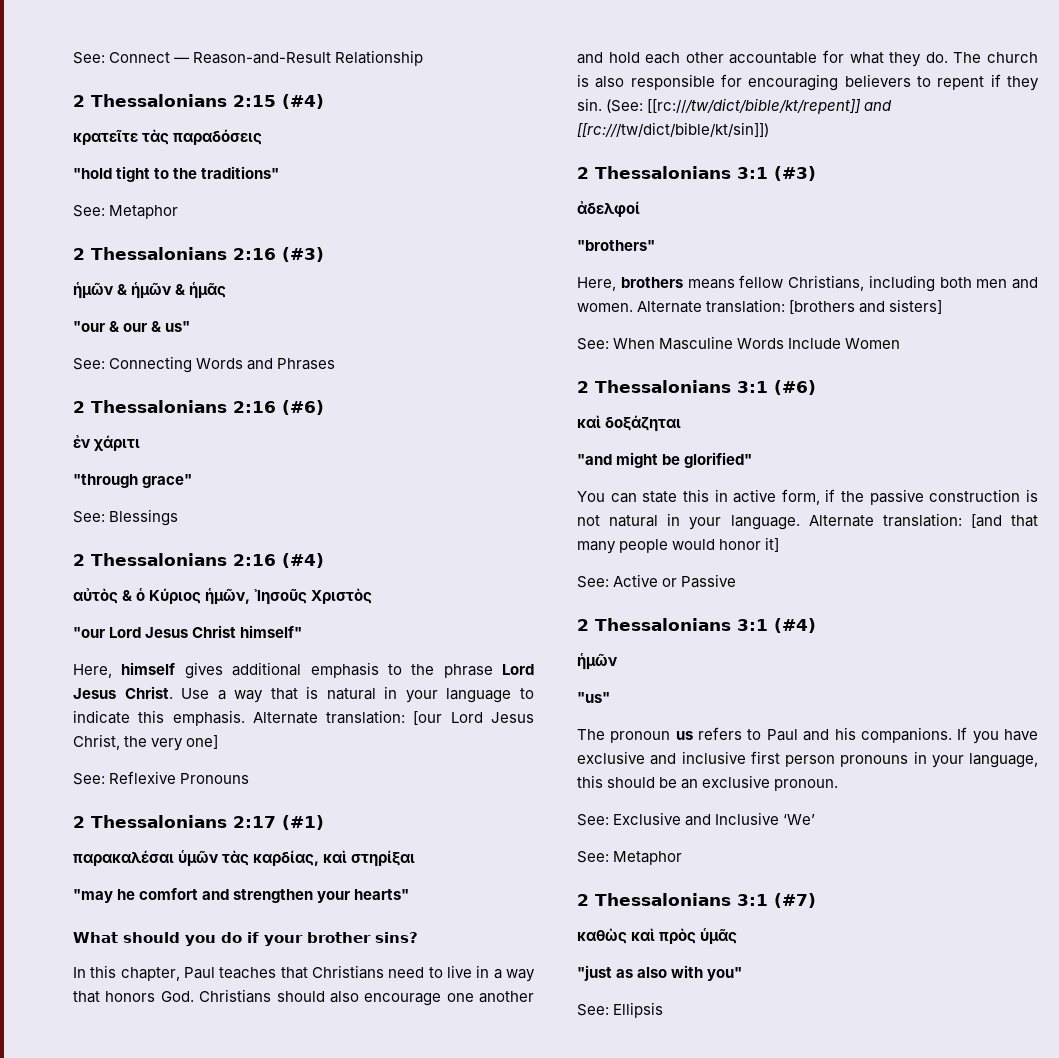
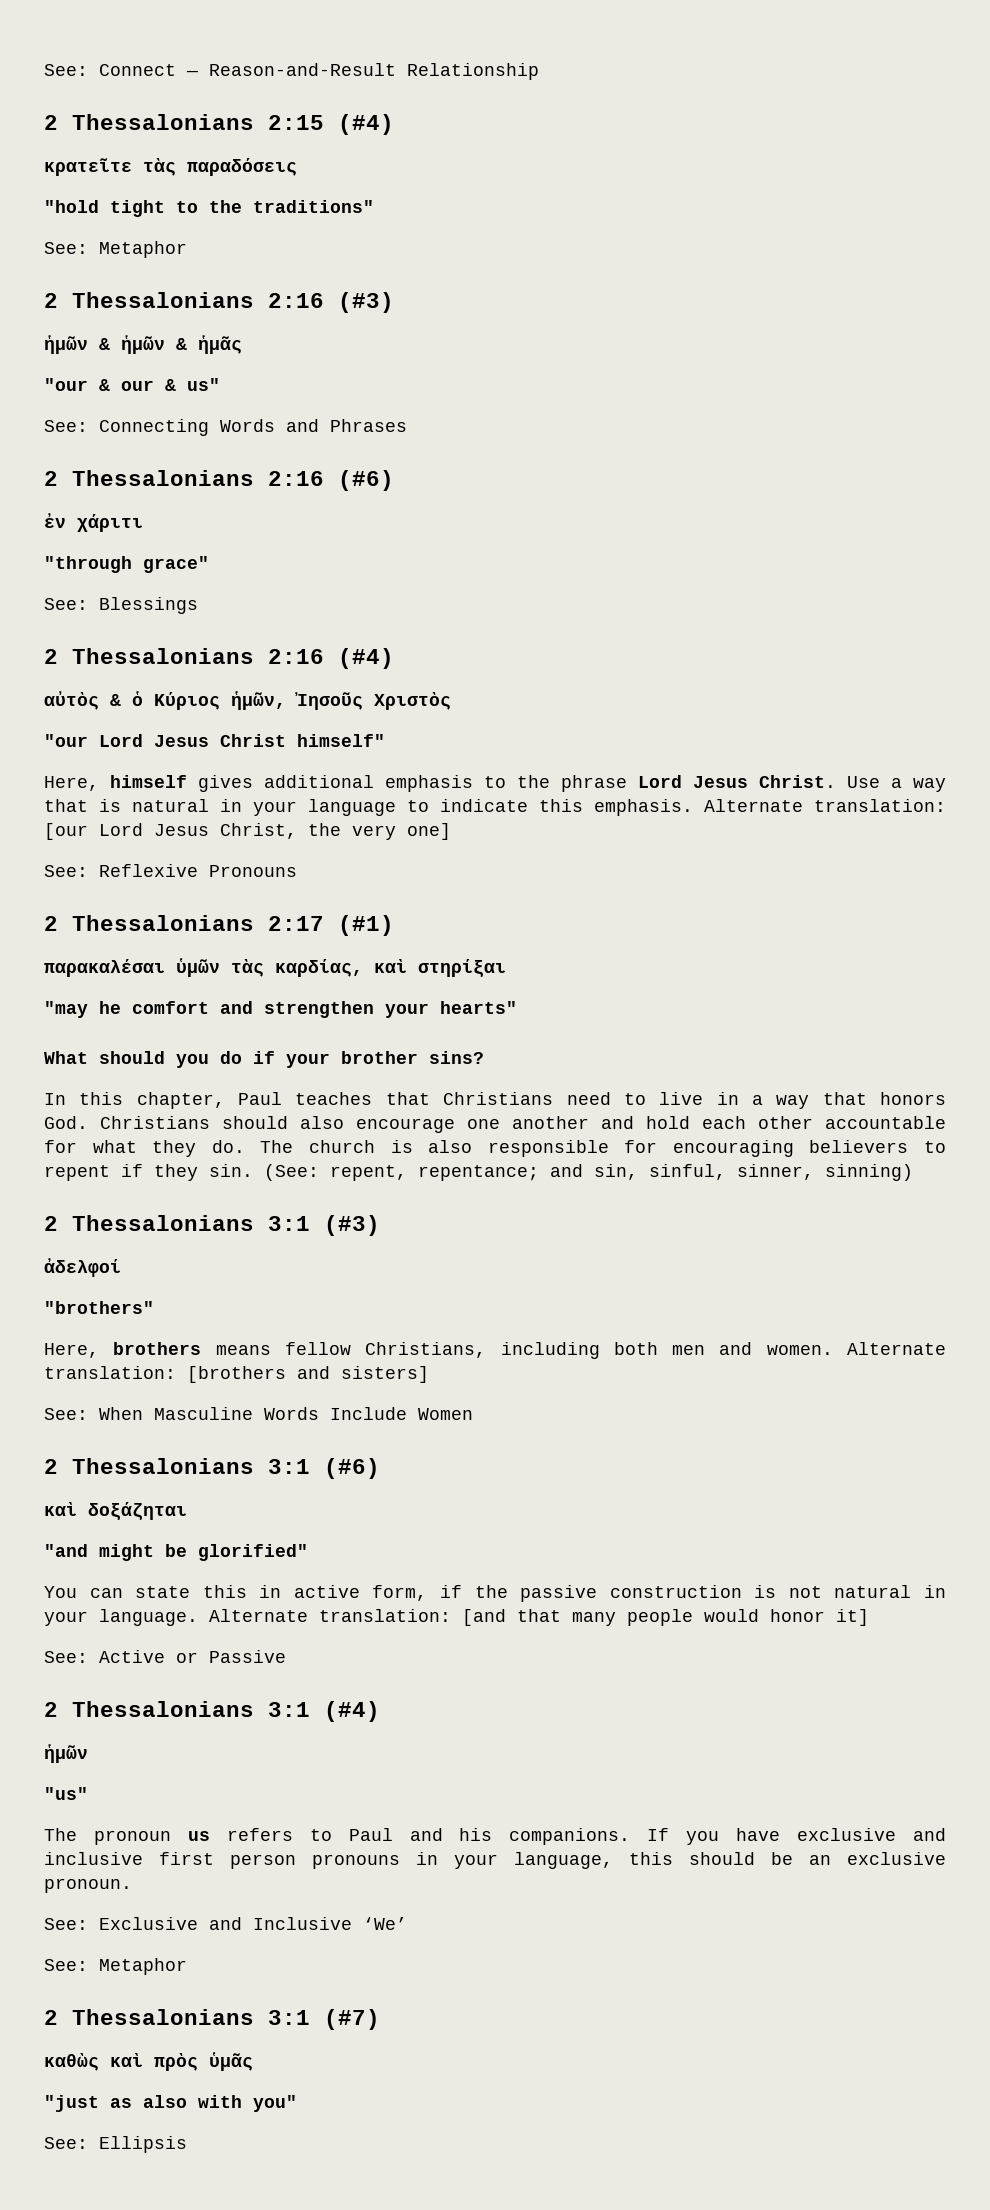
[647,98,893,114] [577,122,769,137] [[rc:///tw/dict/bible/kt/repent]] and [[rc:///tw/dict/bible/kt/sin]]) -> [330,1164,913,1181] repent, repentance; and sin, sinful, sinner, sinning)

